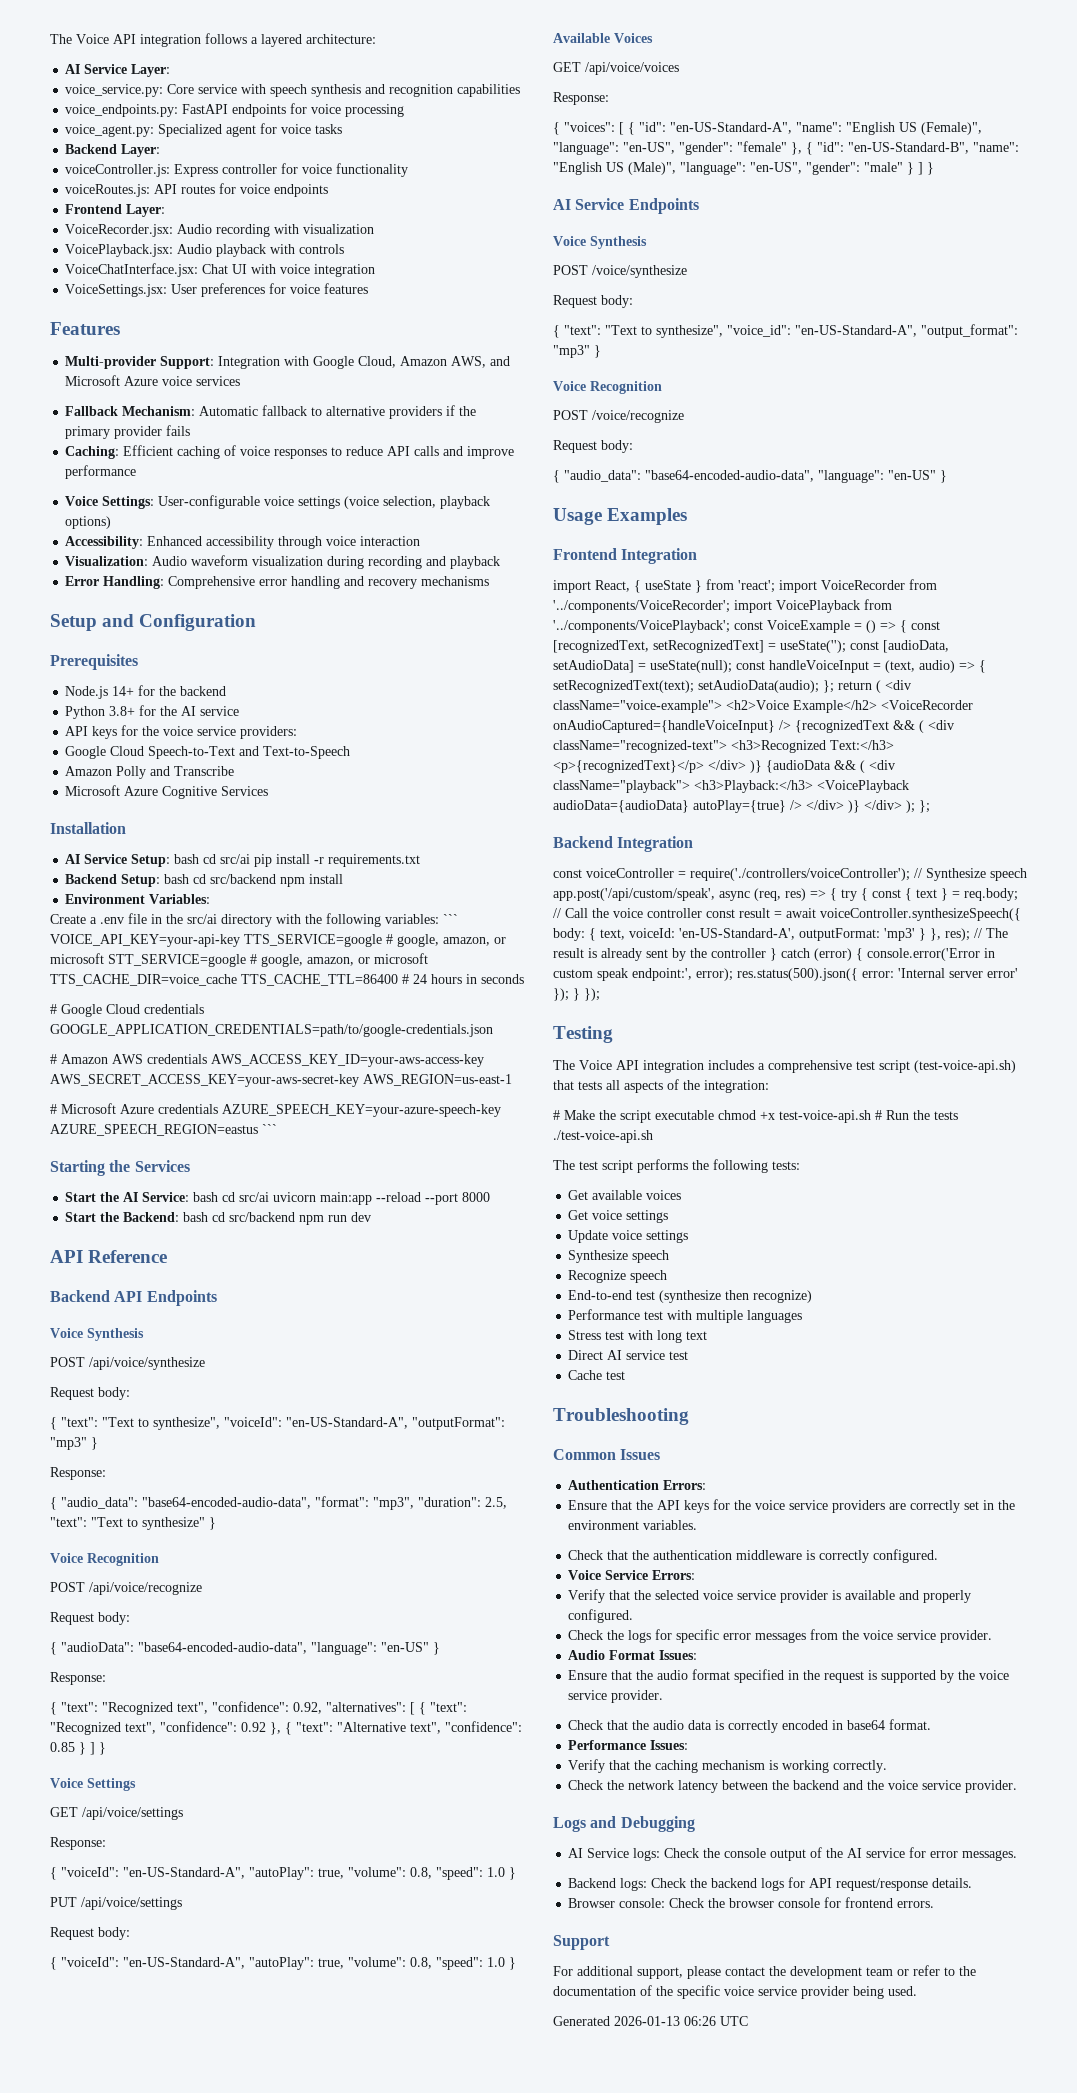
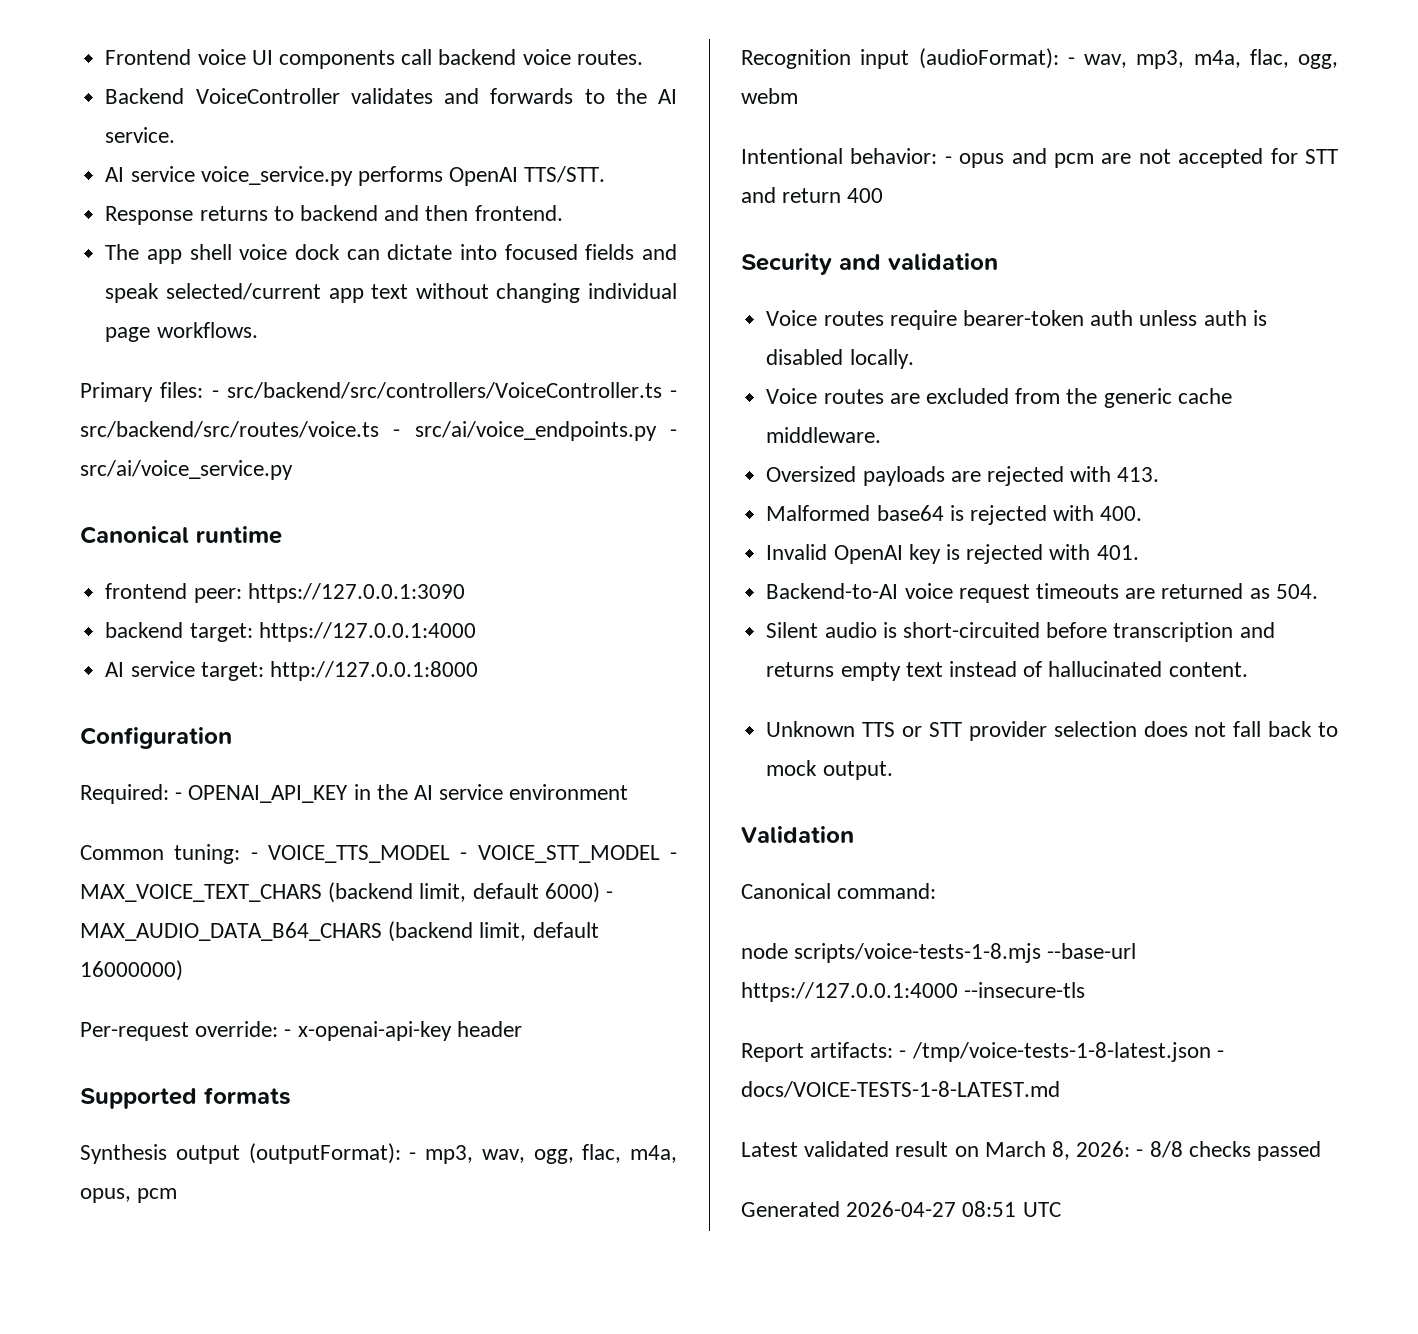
[50,33,376,47] [65,64,171,77] [65,84,521,97] [65,103,405,117] [65,123,343,137] [65,144,161,157] [65,163,409,177] [65,183,329,197] [65,204,166,217] [65,224,375,237] [65,244,345,257] [65,263,376,277] [65,283,369,297] [50,322,120,335] [65,356,511,369] [65,375,241,386] [65,405,477,419] [65,425,191,439] [65,445,515,459] [65,465,137,479] [65,495,491,509] [65,516,112,529] [65,536,421,549] [65,555,501,569] [65,576,490,589] [50,614,257,631] [50,654,138,670] [65,685,227,699] [65,705,240,719] [65,725,298,739] [65,746,351,759] [65,766,235,779] [65,785,269,799] [50,822,126,834] [65,854,421,867] [65,874,344,887] [65,894,211,904] [50,913,458,927] [50,934,506,947] [50,953,428,967] [50,974,524,986] [50,1004,204,1017] [50,1024,493,1037] [50,1054,484,1067] [50,1074,512,1087] [50,1103,501,1117] [50,1124,277,1136] [50,1160,190,1176] [65,1192,491,1205] [65,1212,372,1225] [50,1250,168,1263] [50,1290,217,1306] [50,1328,144,1341] [50,1357,205,1370] [50,1387,130,1400] [50,1417,505,1430] [50,1437,98,1450] [50,1467,106,1480] [50,1496,507,1510] [50,1517,216,1530] [50,1553,159,1566] [50,1582,202,1595] [50,1612,130,1625] [50,1642,440,1655] [50,1672,106,1685] [50,1701,467,1715] [50,1721,522,1735] [50,1742,106,1755] [50,1778,136,1791] [50,1807,183,1820] [50,1837,106,1850] [50,1867,516,1880] [50,1897,182,1910] [50,1927,130,1940] [50,1957,516,1970] [553,33,653,43] [553,62,679,75] [553,92,609,105] [553,122,982,135] [553,141,1019,155] [553,162,934,175] [553,198,699,214] [553,236,647,249] [553,265,687,278] [553,295,633,308] [553,324,1018,338] [553,345,601,358] [553,381,662,394] [553,410,684,423] [553,440,633,453] [553,470,947,483] [553,508,688,525] [553,548,698,564] [553,579,937,593] [553,599,892,613] [553,620,940,633] [553,640,949,653] [553,660,986,673] [553,680,911,693] [553,700,973,713] [553,720,954,733] [553,740,894,753] [553,760,895,773] [553,780,909,793] [553,800,930,813] [553,836,694,852] [553,868,1027,881] [553,888,1018,901] [553,908,1021,921] [553,928,1008,941] [553,948,995,961] [553,968,1018,981] [553,988,600,1001] [553,1026,613,1043] [553,1060,1016,1073] [553,1079,769,1093] [553,1110,958,1123] [553,1130,653,1143] [553,1159,800,1173] [568,1190,682,1200] [568,1210,669,1223] [568,1230,689,1243] [568,1250,670,1263] [568,1270,668,1283] [568,1290,813,1303] [568,1309,803,1323] [568,1330,708,1343] [568,1350,689,1360] [568,1370,626,1380] [553,1408,689,1425] [553,1449,661,1460] [568,1480,707,1490] [568,1499,1016,1513] [568,1520,698,1530] [568,1549,939,1563] [568,1570,696,1580] [568,1589,972,1603] [568,1609,634,1623] [568,1629,993,1643] [568,1650,698,1660] [568,1669,1010,1683] [568,1690,664,1703] [568,1719,932,1733] [568,1740,689,1750] [568,1759,888,1773] [568,1780,1018,1793] [553,1816,695,1832] [568,1847,1018,1861] [568,1877,973,1891] [568,1897,935,1908] [553,1935,610,1950] [553,1965,976,1979] [553,1985,917,1999] The Voice API integration follows a layered architecture: // AI Service Layer: // voice_service.py: Core service with speech synthesis and recognition capabilities // voice_endpoints.py: FastAPI endpoints for voice processing // voice_agent.py: Specialized agent for voice tasks // Backend Layer: // voiceController.js: Express controller for voice functionality // voiceRoutes.js: API routes for voice endpoints // Frontend Layer: // VoiceRecorder.jsx: Audio recording with visualization // VoicePlayback.jsx: Audio playback with controls // VoiceChatInterface.jsx: Chat UI with voice integration // VoiceSettings.jsx: User preferences for voice features // Features // Multi-provider Support: Integration with Google Cloud, Amazon AWS, and Microsoft Azure voice services // Fallback Mechanism: Automatic fallback to alternative providers if the primary provider fails // Caching: Efficient caching of voice responses to reduce API calls and improve performance // Voice Settings: User-configurable voice settings (voice selection, playback options) // Accessibility: Enhanced accessibility through voice interaction // Visualization: Audio waveform visualization during recording and playback // Error Handling: Comprehensive error handling and recovery mechanisms // Setup and Configuration // Prerequisites // Node.js 14+ for the backend // Python 3.8+ for the AI service // API keys for the voice service providers: // Google Cloud Speech-to-Text and Text-to-Speech // Amazon Polly and Transcribe // Microsoft Azure Cognitive Services // Installation // AI Service Setup: bash cd src/ai pip install -r requirements.txt // Backend Setup: bash cd src/backend npm install // Environment Variables: // Create a .env file in the src/ai directory with the following variables: ``` VOICE_API_KEY=your-api-key TTS_SERVICE=google # google, amazon, or microsoft STT_SERVICE=google # google, amazon, or microsoft TTS_CACHE_DIR=voice_cache TTS_CACHE_TTL=86400 # 24 hours in seconds // # Google Cloud credentials GOOGLE_APPLICATION_CREDENTIALS=path/to/google-credentials.json // # Amazon AWS credentials AWS_ACCESS_KEY_ID=your-aws-access-key AWS_SECRET_ACCESS_KEY=your-aws-secret-key AWS_REGION=us-east-1 // # Microsoft Azure credentials AZURE_SPEECH_KEY=your-azure-speech-key AZURE_SPEECH_REGION=eastus ``` // Starting the Services // Start the AI Service: bash cd src/ai uvicorn main:app --reload --port 8000 // Start the Backend: bash cd src/backend npm run dev // API Reference // Backend API Endpoints // Voice Synthesis // POST /api/voice/synthesize // Request body: // { "text": "Text to synthesize", "voiceId": "en-US-Standard-A", "outputFormat": "mp3" } // Response: // { "audio_data": "base64-encoded-audio-data", "format": "mp3", "duration": 2.5, "text": "Text to synthesize" } // Voice Recognition // POST /api/voice/recognize // Request body: // { "audioData": "base64-encoded-audio-data", "language": "en-US" } // Response: // { "text": "Recognized text", "confidence": 0.92, "alternatives": [ { "text": "Recognized text", "confidence": 0.92 }, { "text": "Alternative text", "confidence": 0.85 } ] } // Voice Settings // GET /api/voice/settings // Response: // { "voiceId": "en-US-Standard-A", "autoPlay": true, "volume": 0.8, "speed": 1.0 } // PUT /api/voice/settings // Request body: // { "voiceId": "en-US-Standard-A", "autoPlay": true, "volume": 0.8, "speed": 1.0 } // Available Voices // GET /api/voice/voices // Response: // { "voices": [ { "id": "en-US-Standard-A", "name": "English US (Female)", "language": "en-US", "gender": "female" }, { "id": "en-US-Standard-B", "name": "English US (Male)", "language": "en-US", "gender": "male" } ] } // AI Service Endpoints // Voice Synthesis // POST /voice/synthesize // Request body: // { "text": "Text to synthesize", "voice_id": "en-US-Standard-A", "output_format": "mp3" } // Voice Recognition // POST /voice/recognize // Request body: // { "audio_data": "base64-encoded-audio-data", "language": "en-US" } // Usage Examples // Frontend Integration // import React, { useState } from 'react'; import VoiceRecorder from '../components/VoiceRecorder'; import VoicePlayback from '../components/VoicePlayback'; const VoiceExample = () => { const [recognizedText, setRecognizedText] = useState(''); const [audioData, setAudioData] = useState(null); const handleVoiceInput = (text, audio) => { setRecognizedText(text); setAudioData(audio); }; return ( <div className="voice-example"> <h2>Voice Example</h2> <VoiceRecorder onAudioCaptured={handleVoiceInput} /> {recognizedText && ( <div className="recognized-text"> <h3>Recognized Text:</h3> <p>{recognizedText}</p> </div> )} {audioData && ( <div className="playback"> <h3>Playback:</h3> <VoicePlayback audioData={audioData} autoPlay={true} /> </div> )} </div> ); }; // Backend Integration // const voiceController = require('./controllers/voiceController'); // Synthesize speech app.post('/api/custom/speak', async (req, res) => { try { const { text } = req.body; // Call the voice controller const result = await voiceController.synthesizeSpeech({ body: { text, voiceId: 'en-US-Standard-A', outputFormat: 'mp3' } }, res); // The result is already sent by the controller } catch (error) { console.error('Error in custom speak endpoint:', error); res.status(500).json({ error: 'Internal server error' }); } }); // Testing // The Voice API integration includes a comprehensive test script (test-voice-api.sh) that tests all aspects of the integration: // # Make the script executable chmod +x test-voice-api.sh # Run the tests ./test-voice-api.sh // The test script performs the following tests: // Get available voices // Get voice settings // Update voice settings // Synthesize speech // Recognize speech // End-to-end test (synthesize then recognize) // Performance test with multiple languages // Stress test with long text // Direct AI service test // Cache test // Troubleshooting // Common Issues // Authentication Errors: // Ensure that the API keys for the voice service providers are correctly set in the environment variables. // Check that the authentication middleware is correctly configured. // Voice Service Errors: // Verify that the selected voice service provider is available and properly configured. // Check the logs for specific error messages from the voice service provider. // Audio Format Issues: // Ensure that the audio format specified in the request is supported by the voice service provider. // Check that the audio data is correctly encoded in base64 format. // Performance Issues: // Verify that the caching mechanism is working correctly. // Check the network latency between the backend and the voice service provider. // Logs and Debugging // AI Service logs: Check the console output of the AI service for error messages. // Backend logs: Check the backend logs for API request/response details. // Browser console: Check the browser console for frontend errors. // Support // For additional support, please contact the development team or refer to the documentation of the specific voice service provider being used. -> [105,49,643,69] [105,88,677,104] [105,127,176,143] [105,166,606,186] [105,205,563,225] [105,244,678,264] [105,283,677,303] [105,322,258,342] [80,382,677,402] [80,421,677,441] [80,460,293,480] [80,526,282,544] [105,583,465,603] [105,622,476,642] [105,661,478,681] [80,727,232,749] [80,784,629,804] [80,844,677,864] [80,882,614,903] [80,921,599,942] [80,960,183,981] [80,1021,522,1041] [80,1087,291,1109] [80,1143,677,1164] [80,1188,178,1203] [741,48,1338,69] [741,88,798,104] [741,148,1338,168] [741,187,884,203] [741,253,998,275] [766,310,1267,330] [766,349,914,369] [766,388,1232,408] [766,427,882,443] [766,466,1160,486] [766,505,1143,525] [766,544,1139,564] [766,583,1318,603] [766,622,1275,642] [766,661,1248,681] [766,721,1338,741] [766,760,893,780] [741,826,854,843] [741,883,937,899] [741,943,1137,963] [741,982,1086,1002] [741,1042,1224,1062] [741,1081,1060,1098] [741,1141,1322,1161] Frontend voice UI components call backend voice routes. // Backend VoiceController validates and forwards to the AI service. // AI service voice_service.py performs OpenAI TTS/STT. // Response returns to backend and then frontend. // The app shell voice dock can dictate into focused fields and speak selected/current app text without changing individual page workflows. // Primary files: - src/backend/src/controllers/VoiceController.ts - src/backend/src/routes/voice.ts - src/ai/voice_endpoints.py - src/ai/voice_service.py // Canonical runtime // frontend peer: https://127.0.0.1:3090 // backend target: https://127.0.0.1:4000 // AI service target: http://127.0.0.1:8000 // Configuration // Required: - OPENAI_API_KEY in the AI service environment // Common tuning: - VOICE_TTS_MODEL - VOICE_STT_MODEL - MAX_VOICE_TEXT_CHARS (backend limit, default 6000) - MAX_AUDIO_DATA_B64_CHARS (backend limit, default 16000000) // Per-request override: - x-openai-api-key header // Supported formats // Synthesis output (outputFormat): - mp3, wav, ogg, flac, m4a, opus, pcm // Recognition input (audioFormat): - wav, mp3, m4a, flac, ogg, webm // Intentional behavior: - opus and pcm are not accepted for STT and return 400 // Security and validation // Voice routes require bearer-token auth unless auth is disabled locally. // Voice routes are excluded from the generic cache middleware. // Oversized payloads are rejected with 413. // Malformed base64 is rejected with 400. // Invalid OpenAI key is rejected with 401. // Backend-to-AI voice request timeouts are returned as 504. // Silent audio is short-circuited before transcription and returns empty text instead of hallucinated content. // Unknown TTS or STT provider selection does not fall back to mock output. // Validation // Canonical command: // node scripts/voice-tests-1-8.mjs --base-url https://127.0.0.1:4000 --insecure-tls // Report artifacts: - /tmp/voice-tests-1-8-latest.json - docs/VOICE-TESTS-1-8-LATEST.md // Latest validated result on March 8, 2026: - 8/8 checks passed
[614,2016,716,2026] 2026-01-13 06:26 -> [846,1201,1017,1217] 2026-04-27 08:51

